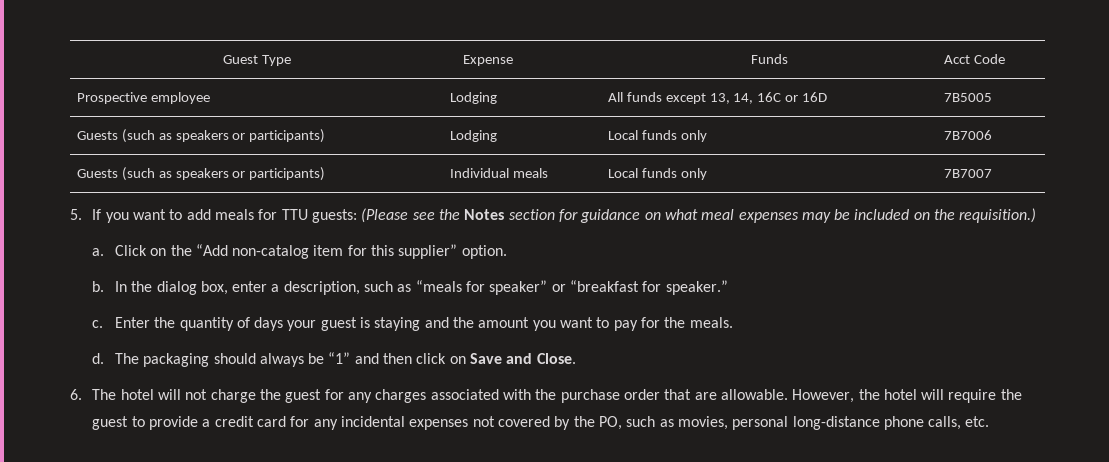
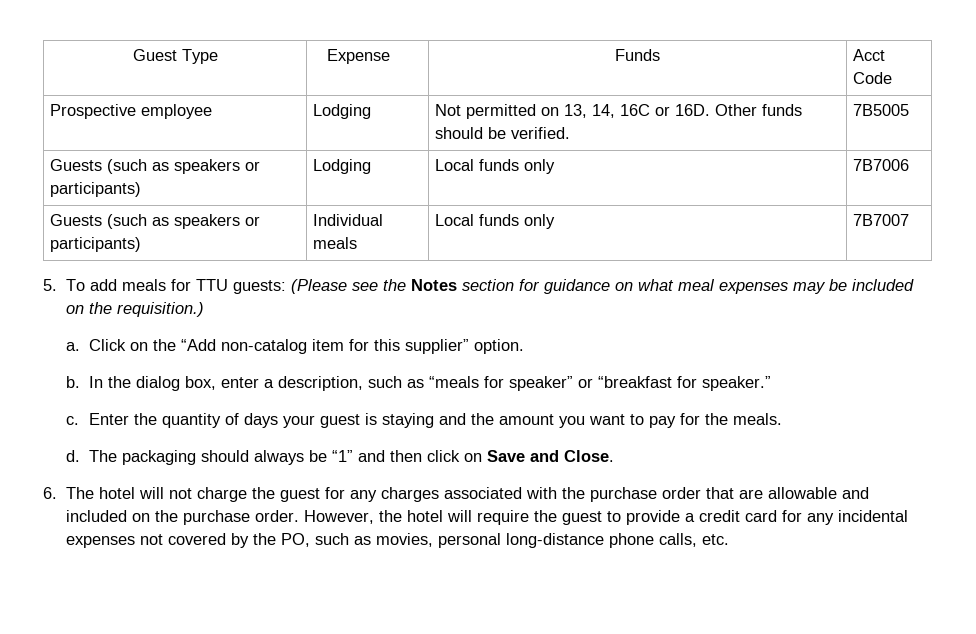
[607,92,706,104] All funds except -> [434,104,559,119] Not permitted on
[802,92,828,102] 16D -> [674,104,802,116] [434,127,570,139] 16D. Other funds should be verified.
[92,209,183,223] If you want to -> [65,279,85,291] To
[720,389,788,400] allowable. -> [767,487,869,499] [65,510,299,525] allowable and included on the purchase order.

